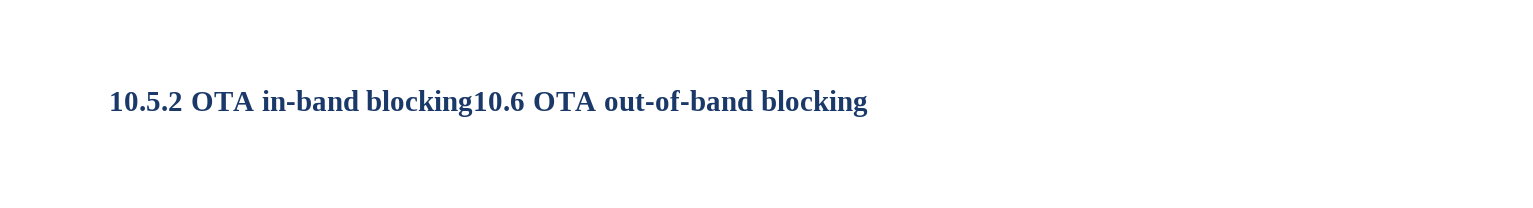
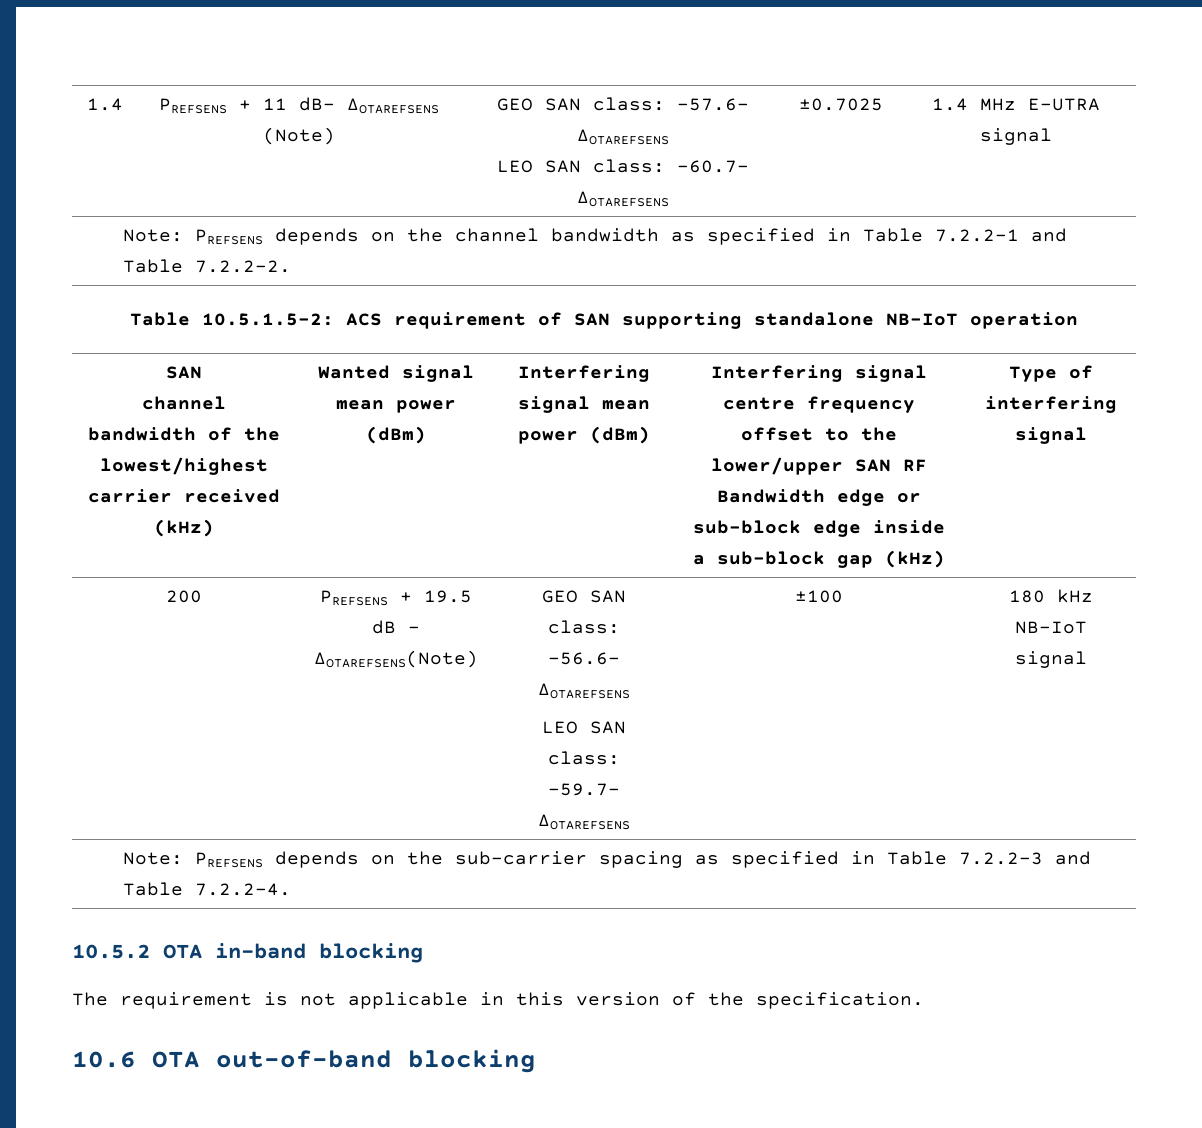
[109,90,526,117] 10.5.2 OTA in-band blocking10.6 -> [86,98,123,111] [159,97,439,114] [263,127,335,145] [497,97,750,111] [577,129,669,145] [497,159,750,173] [577,191,669,207] [798,98,883,111] [932,98,1100,111] [980,128,1052,145] [122,228,1067,245] [122,259,291,273] [130,312,1078,329] [165,366,202,379] [141,396,226,410] [87,427,280,441] [99,457,268,475] [87,489,280,503] [153,519,214,537] [317,365,474,382] [335,400,456,413] [365,426,426,444] [517,365,650,382] [517,396,650,413] [517,426,650,444] [710,365,927,382] [722,396,915,413] [740,427,897,441] [710,457,927,475] [716,489,921,506] [692,520,945,537] [692,550,945,568] [1009,365,1093,382] [985,396,1117,413] [1015,427,1087,444] [165,590,202,603] [319,590,472,606] [371,620,420,634] [313,650,478,668] [541,590,626,603] [547,620,620,634] [547,652,620,665] [537,683,630,699] [541,721,626,734] [547,751,620,765] [547,783,620,796] [537,814,630,830] [794,590,843,603] [1009,589,1093,603] [1015,621,1087,634] [1015,651,1087,668] [122,851,1091,868] [122,882,291,896] [72,943,423,963] [72,992,924,1009] [72,1051,136,1068] 1.4 | PREFSENS + 11 dB- ΔOTAREFSENS (Note) | GEO SAN class: -57.6- ΔOTAREFSENS // LEO SAN class: -60.7- ΔOTAREFSENS | ±0.7025 | 1.4 MHz E-UTRA signal // Note: PREFSENS depends on the channel bandwidth as specified in Table 7.2.2-1 and Table 7.2.2-2. // Table 10.5.1.5-2: ACS requirement of SAN supporting standalone NB-IoT operation // SAN // channel bandwidth of the lowest/highest carrier received (kHz) | Wanted signal mean power (dBm) | Interfering signal mean power (dBm) | Interfering signal centre frequency offset to the lower/upper SAN RF Bandwidth edge or sub-block edge inside a sub-block gap (kHz) | Type of interfering signal // 200 | PREFSENS + 19.5 dB - ΔOTAREFSENS(Note) | GEO SAN class: -56.6- ΔOTAREFSENS // LEO SAN class: -59.7- ΔOTAREFSENS | ±100 | 180 kHz NB-IoT signal // Note: PREFSENS depends on the sub-carrier spacing as specified in Table 7.2.2-3 and Table 7.2.2-4. // 10.5.2 OTA in-band blocking // The requirement is not applicable in this version of the specification. // 10.6

